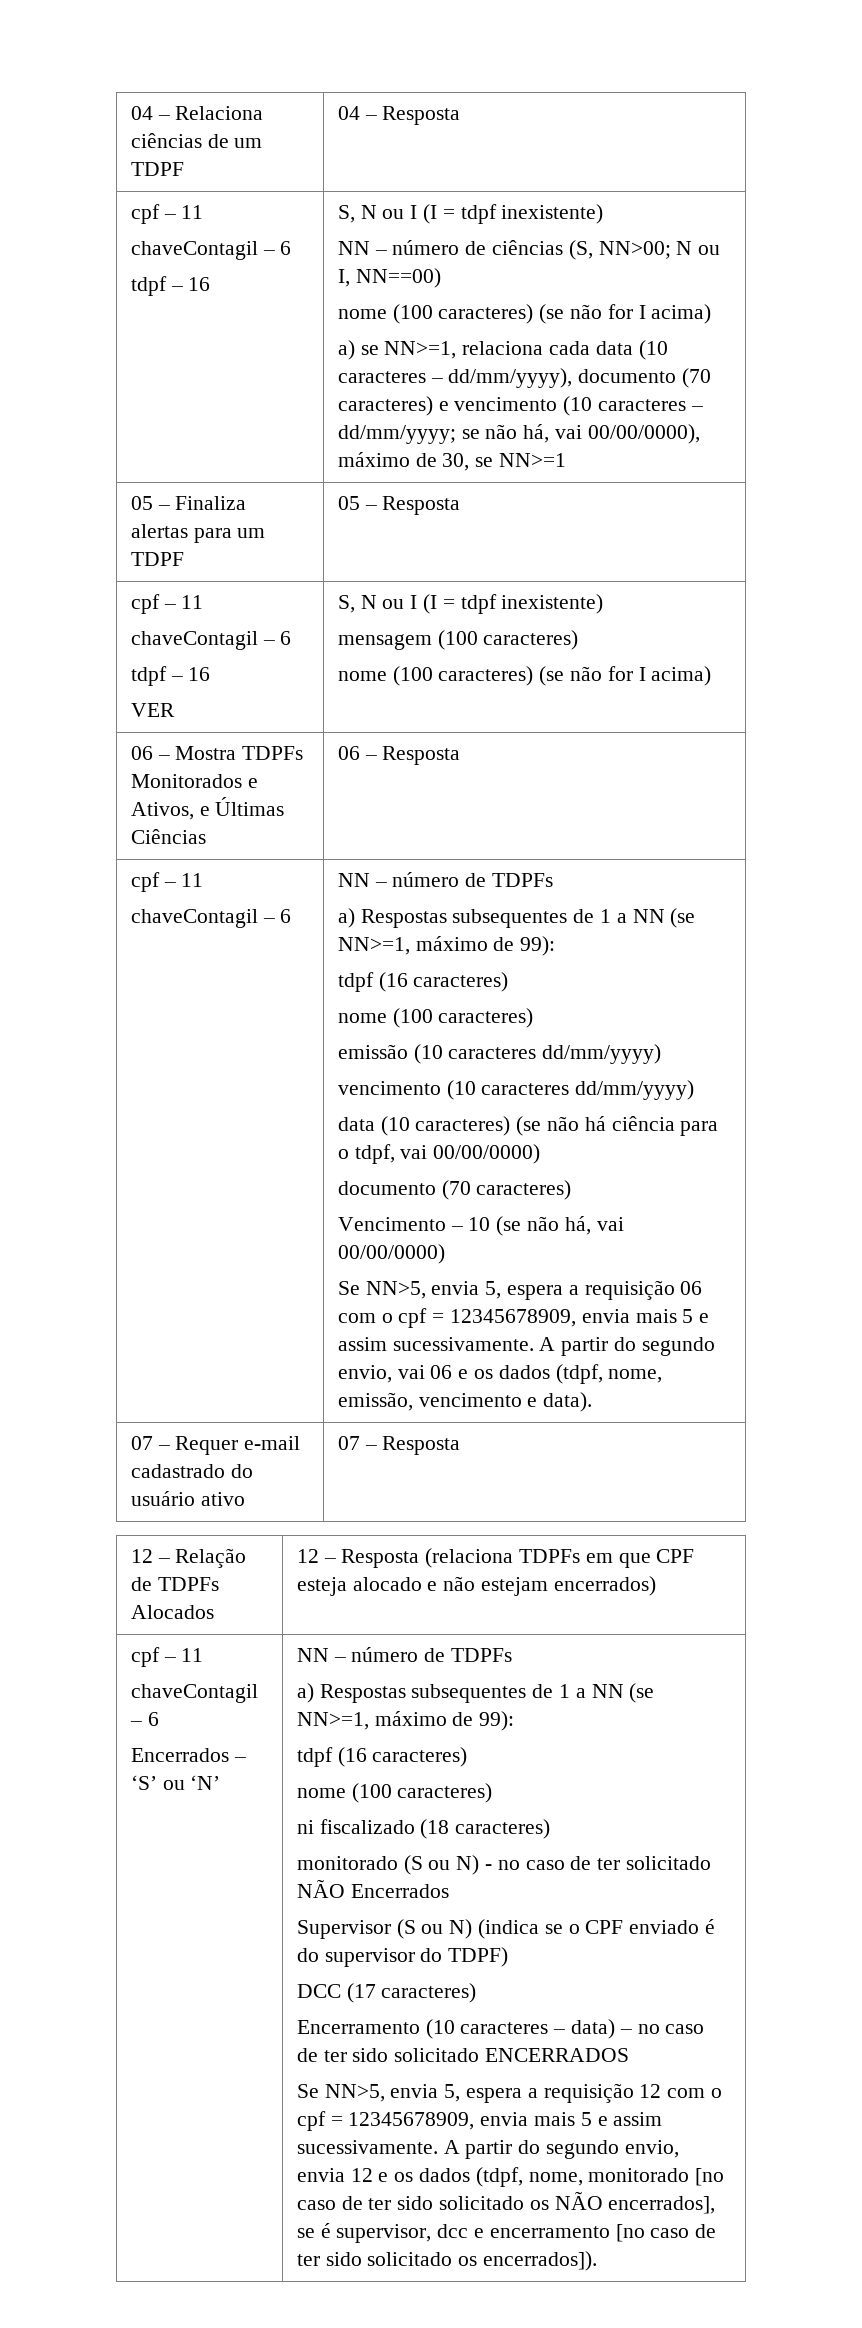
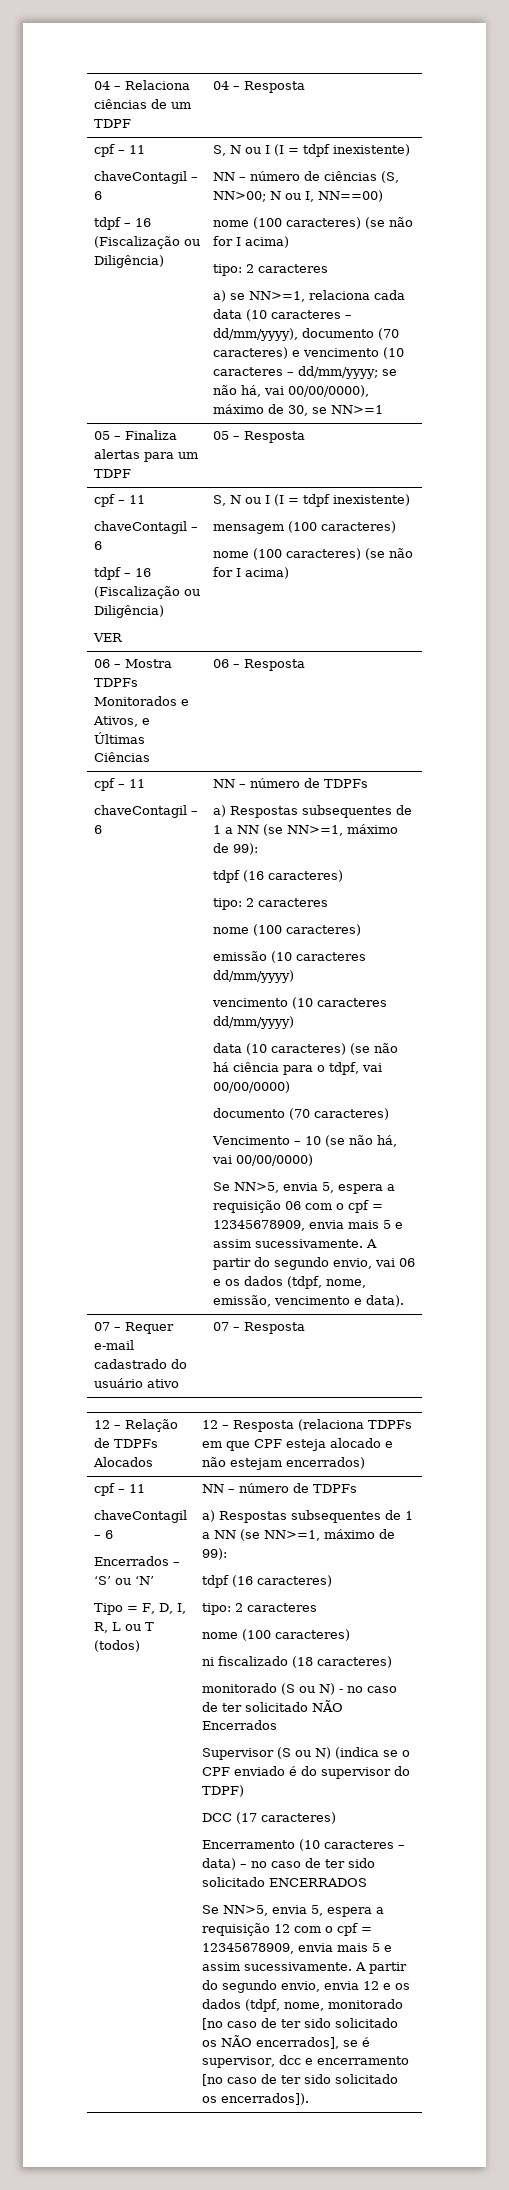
(211, 284) none -> [93,236,200,249] [93,255,164,268] (Fiscalização ou Diligência)
(712, 314) none -> [212,264,328,276] // tipo: 2 caracteres
(211, 674) none -> [93,586,200,599] [93,605,164,618] (Fiscalização ou Diligência)
(509, 982) none -> [212,898,328,910] // tipo: 2 caracteres
(221, 1782) none -> [93,1603,186,1615] [93,1622,154,1633] [93,1640,140,1652] // Tipo = F, D, I, R, L ou T (todos)
(468, 1757) none -> [201,1603,317,1615] // tipo: 2 caracteres

